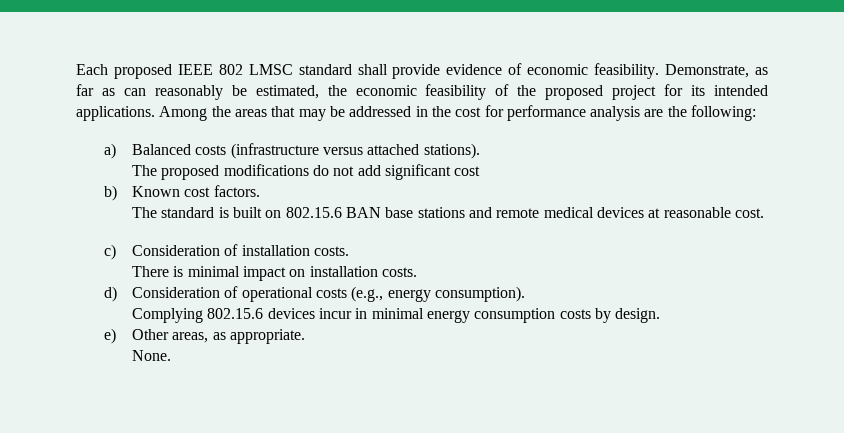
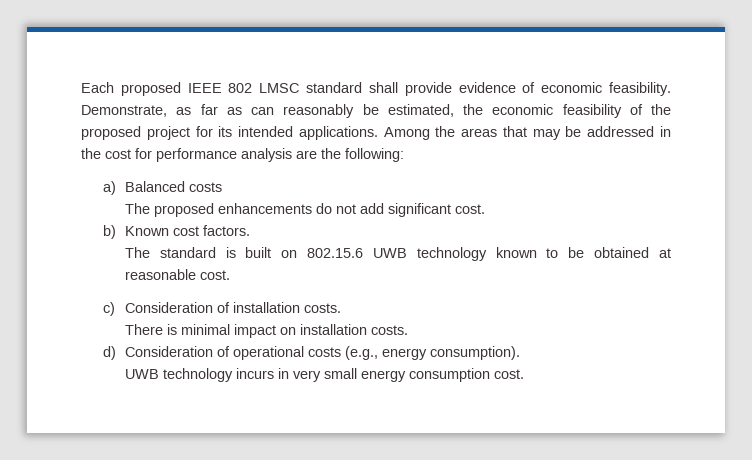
[230,143,480,159] (infrastructure versus attached stations). -> (222, 187) none
[223,164,309,176] modifications -> [217,203,312,214] enhancements
[454,166,481,176] cost -> [454,204,485,214] cost.
[346,207,644,218] BAN base stations and remote medical devices -> [372,247,650,261] UWB technology known to be obtained
[132,308,661,323] [104,328,306,344] [132,350,172,361] Complying 802.15.6 devices incur in minimal energy consumption costs by design. // e) Other areas, as appropriate. // None. -> [124,368,524,382] UWB technology incurs in very small energy consumption cost.

